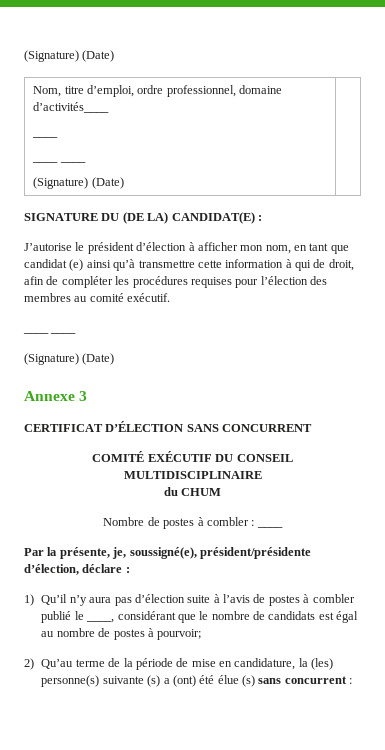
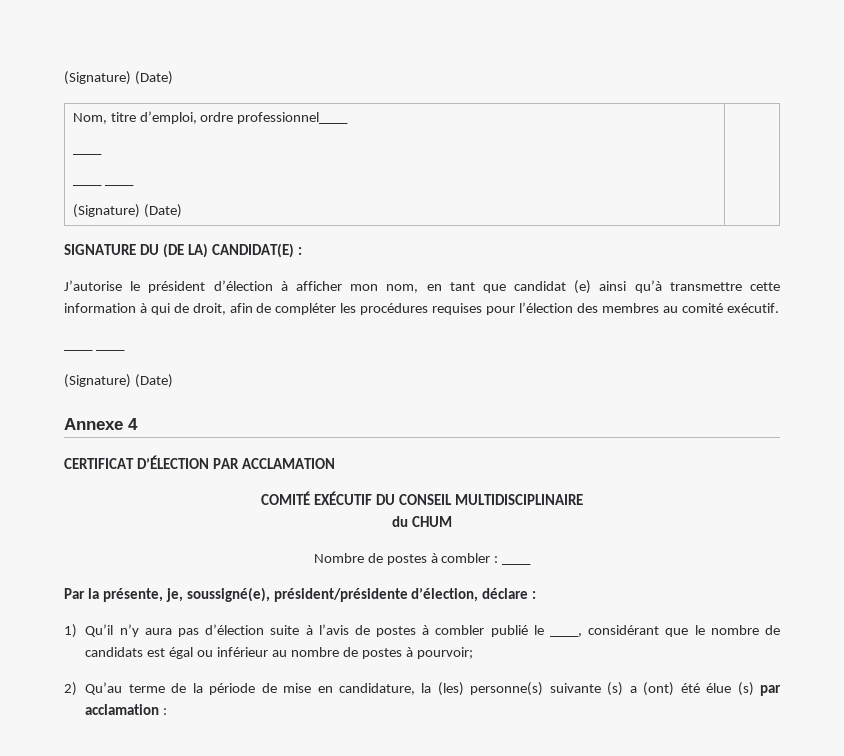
[166,85,283,97] [33,102,110,113] professionnel, domaine d’activités____ -> [237,112,349,124] professionnel____
[79,391,88,401] 3 -> [128,418,138,430] 4
[186,424,313,432] SANS CONCURRENT -> [212,458,335,469] PAR ACCLAMATION
(359, 617) none -> [197,647,269,657] ou inférieur
[258,676,347,684] sans concurrent -> [759,685,781,696] [85,704,160,715] par acclamation

